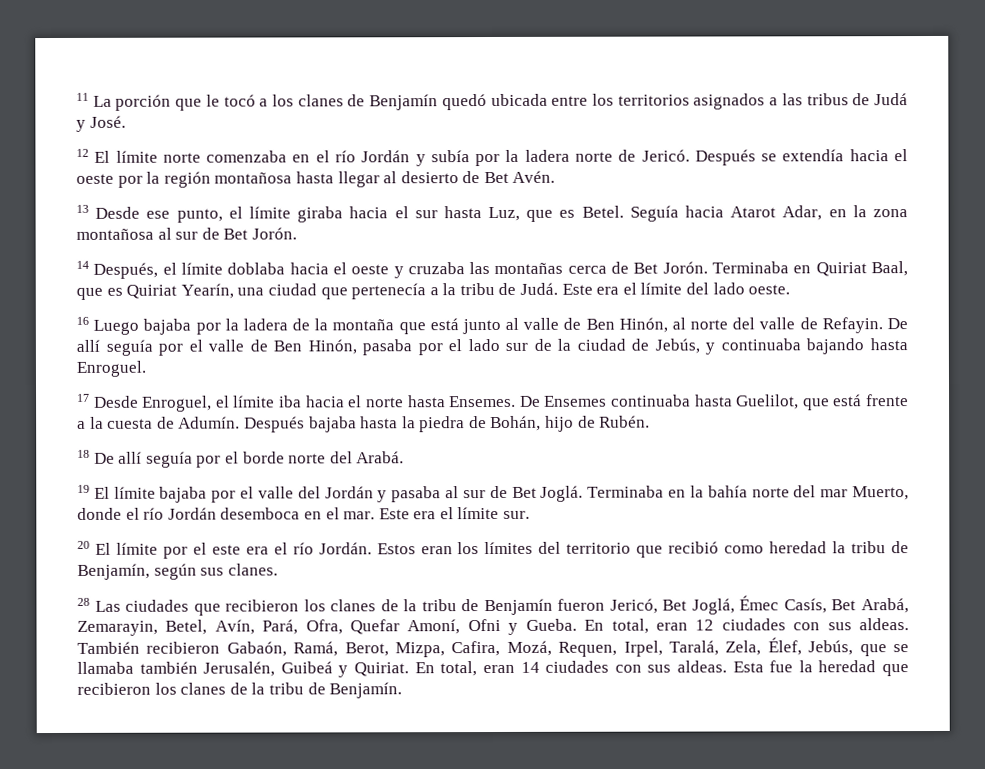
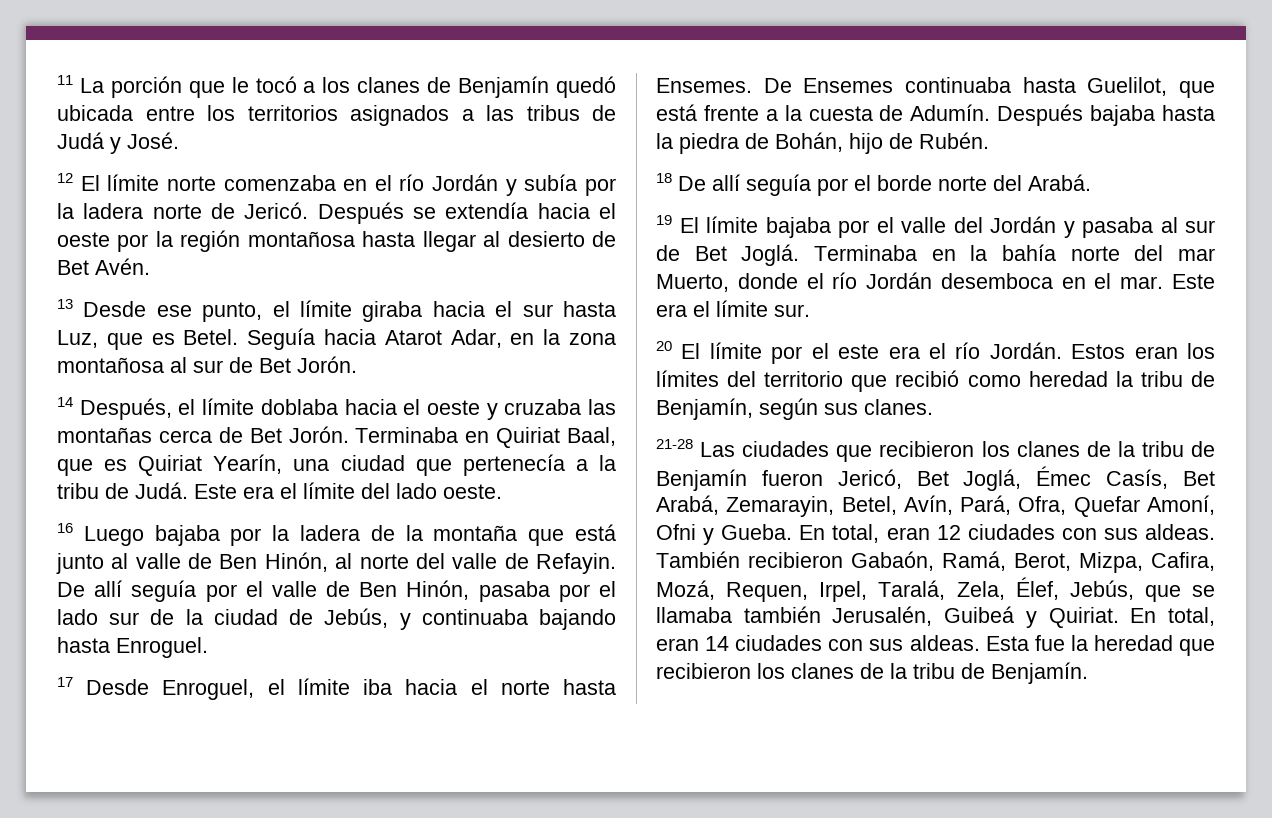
[77,597,90,606] 28 -> [656,439,693,449] 21-28

